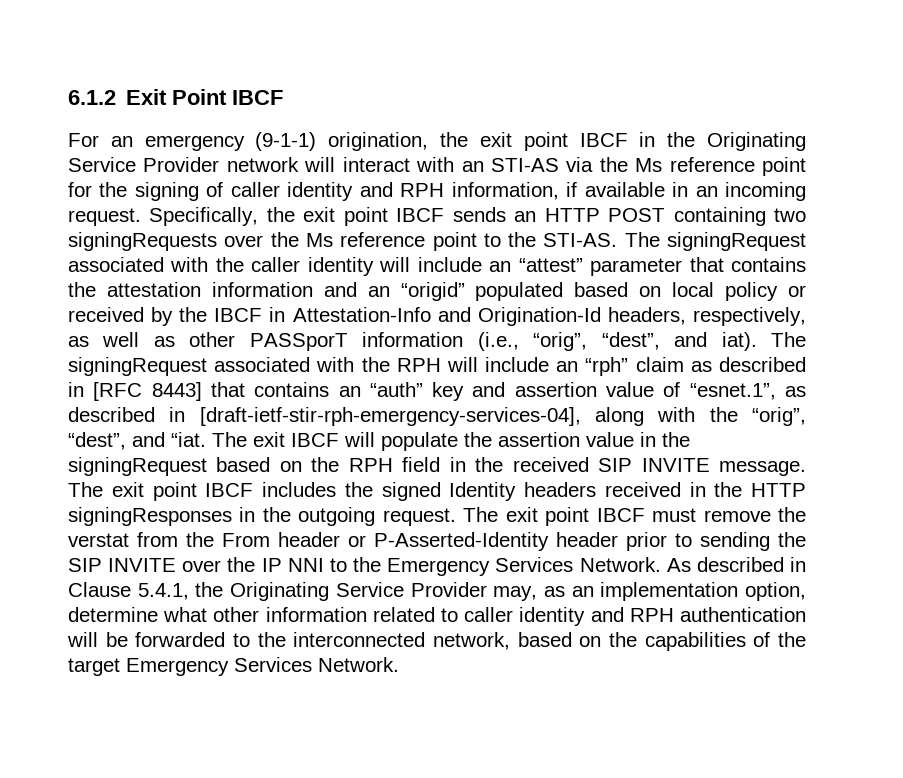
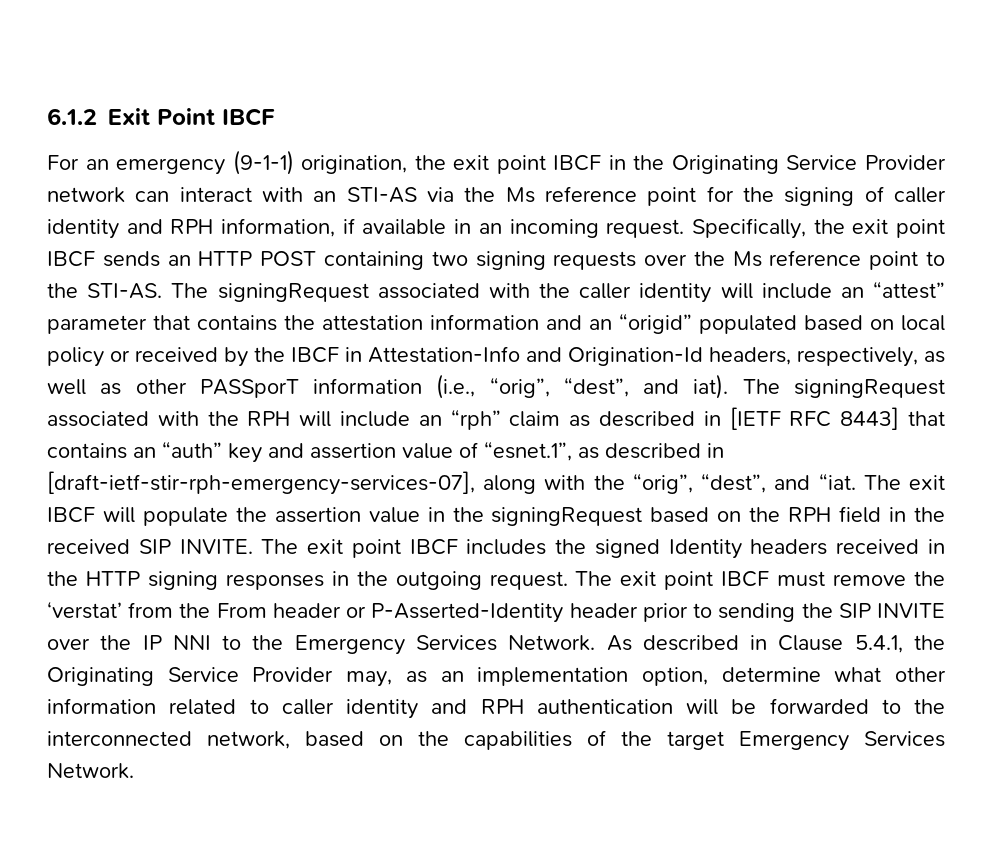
[304,157,336,172] will -> [135,191,170,202] can
[68,232,217,251] signingRequests -> [475,251,637,270] signing requests
[93,382,143,401] [RFC -> [729,407,832,430] [IETF RFC
[199,407,581,426] [draft-ietf-stir-rph-emergency-services-04], -> [47,471,475,495] [draft-ietf-stir-rph-emergency-services-07],
[641,458,806,476] INVITE message. -> [179,539,253,554] INVITE.
[68,507,232,526] signingResponses -> [147,571,324,590] signing responses
[68,533,129,547] verstat -> [47,601,122,619] ‘verstat’

